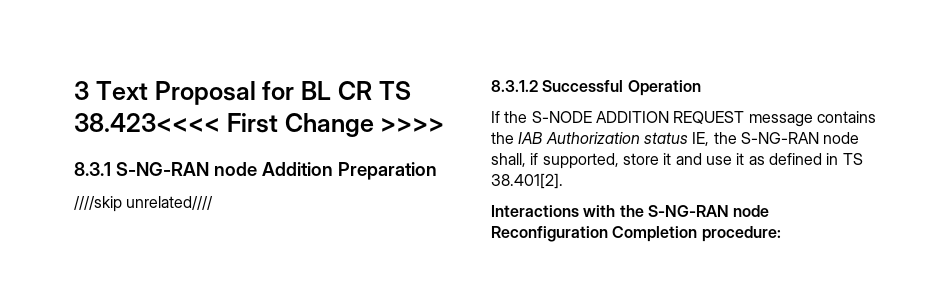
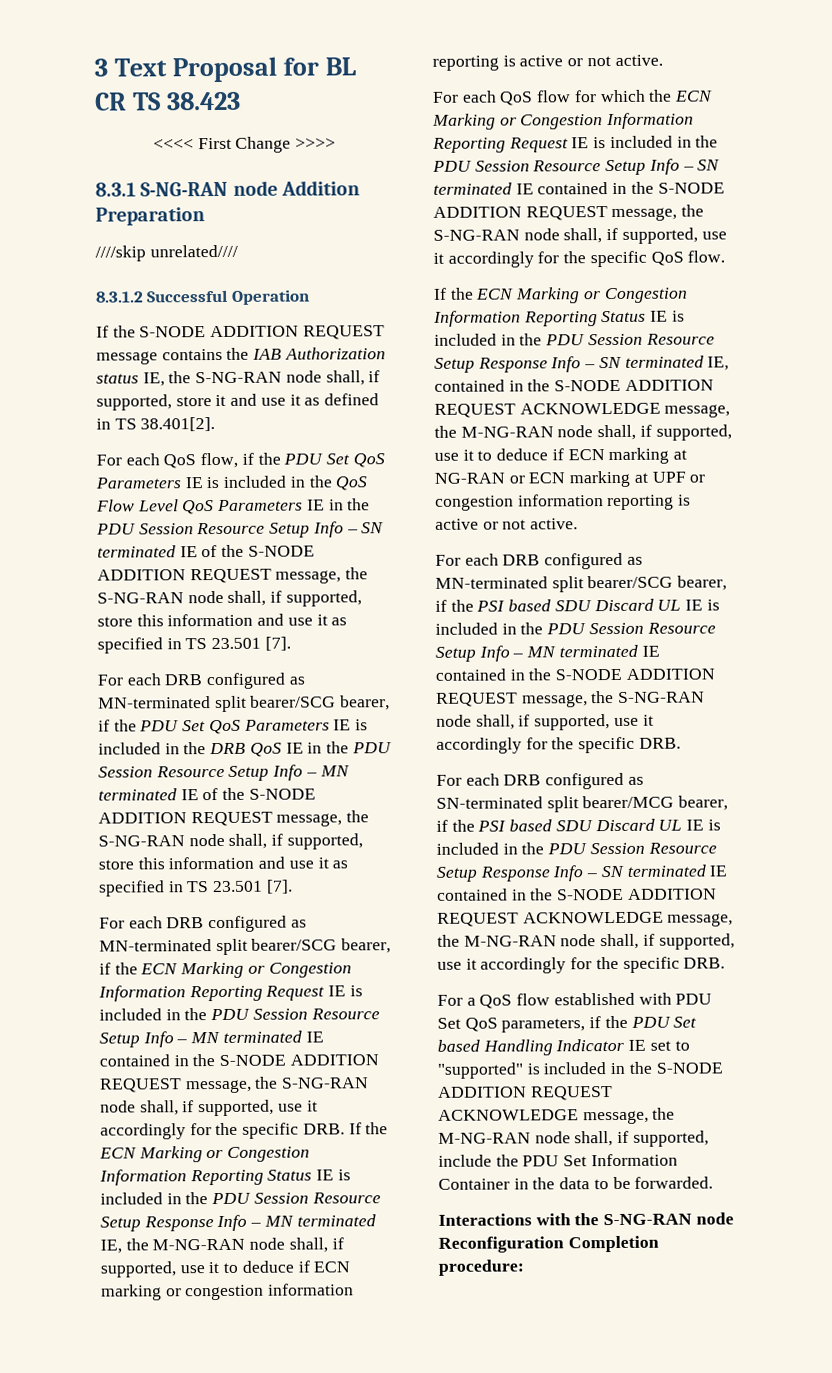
[74,113,220,132] 38.423<<<< -> [166,91,242,111] [152,138,194,150] 38.423 // <<<<
(563, 181) none -> [96,452,385,469] [95,475,369,491] [96,498,371,515] [96,521,385,538] [97,544,315,558] [97,567,369,584] [97,590,362,607] [97,613,348,627] [97,636,291,654] [97,672,305,690] [98,695,391,713] [98,719,369,735] [98,741,392,757] [98,764,350,781] [98,787,316,801] [98,810,370,827] [98,833,363,850] [98,856,349,870] [98,879,293,897] [99,915,307,933] [99,938,392,956] [99,961,352,979] [98,985,363,1002] [99,1008,380,1021] [99,1030,324,1048] [99,1054,379,1067] [99,1076,370,1094] [100,1099,318,1117] [100,1122,389,1140] [99,1146,311,1163] [99,1169,351,1186] [100,1192,381,1205] [100,1214,376,1232] [100,1237,344,1254] [100,1260,351,1278] [101,1283,355,1301] [432,54,663,71] [432,89,714,106] [432,112,695,130] [432,135,719,153] [432,158,721,176] [433,181,725,195] [433,204,705,222] [433,227,727,244] [433,250,726,268] [433,287,688,304] [433,310,685,327] [434,333,715,346] [434,355,730,373] [434,379,714,392] [434,402,731,418] [434,424,732,441] [434,447,688,465] [434,470,706,488] [435,494,692,511] [435,518,579,530] [435,552,643,570] [435,575,728,593] [435,598,720,612] [435,622,716,635] [435,644,660,662] [435,668,715,681] [436,690,706,708] [436,714,654,731] [436,736,681,754] [436,772,644,790] [436,795,729,813] [436,818,721,832] [436,842,717,855] [436,864,728,882] [437,888,717,901] [437,911,734,927] [437,933,735,950] [437,956,726,974] [437,992,713,1009] [437,1015,698,1033] [437,1038,690,1056] [437,1061,723,1079] [438,1086,613,1101] [438,1107,676,1125] [438,1130,709,1147] [438,1153,678,1167] [438,1176,714,1190] // For each QoS flow, if the PDU Set QoS Parameters IE is included in the QoS Flow Level QoS Parameters IE in the PDU Session Resource Setup Info – SN terminated IE of the S-NODE ADDITION REQUEST message, the S-NG-RAN node shall, if supported, store this information and use it as specified in TS 23.501 [7]. // For each DRB configured as MN-terminated split bearer/SCG bearer, if the PDU Set QoS Parameters IE is included in the DRB QoS IE in the PDU Session Resource Setup Info – MN terminated IE of the S-NODE ADDITION REQUEST message, the S-NG-RAN node shall, if supported, store this information and use it as specified in TS 23.501 [7]. // For each DRB configured as MN-terminated split bearer/SCG bearer, if the ECN Marking or Congestion Information Reporting Request IE is included in the PDU Session Resource Setup Info – MN terminated IE contained in the S-NODE ADDITION REQUEST message, the S-NG-RAN node shall, if supported, use it accordingly for the specific DRB. If the ECN Marking or Congestion Information Reporting Status IE is included in the PDU Session Resource Setup Response Info – MN terminated IE, the M-NG-RAN node shall, if supported, use it to deduce if ECN marking or congestion information reporting is active or not active. // For each QoS flow for which the ECN Marking or Congestion Information Reporting Request IE is included in the PDU Session Resource Setup Info – SN terminated IE contained in the S-NODE ADDITION REQUEST message, the S-NG-RAN node shall, if supported, use it accordingly for the specific QoS flow. // If the ECN Marking or Congestion Information Reporting Status IE is included in the PDU Session Resource Setup Response Info – SN terminated IE, contained in the S-NODE ADDITION REQUEST ACKNOWLEDGE message, the M-NG-RAN node shall, if supported, use it to deduce if ECN marking at NG-RAN or ECN marking at UPF or congestion information reporting is active or not active. // For each DRB configured as MN-terminated split bearer/SCG bearer, if the PSI based SDU Discard UL IE is included in the PDU Session Resource Setup Info – MN terminated IE contained in the S-NODE ADDITION REQUEST message, the S-NG-RAN node shall, if supported, use it accordingly for the specific DRB. // For each DRB configured as SN-terminated split bearer/MCG bearer, if the PSI based SDU Discard UL IE is included in the PDU Session Resource Setup Response Info – SN terminated IE contained in the S-NODE ADDITION REQUEST ACKNOWLEDGE message, the M-NG-RAN node shall, if supported, use it accordingly for the specific DRB. // For a QoS flow established with PDU Set QoS parameters, if the PDU Set based Handling Indicator IE set to "supported" is included in the S-NODE ADDITION REQUEST ACKNOWLEDGE message, the M-NG-RAN node shall, if supported, include the PDU Set Information Container in the data to be forwarded.

